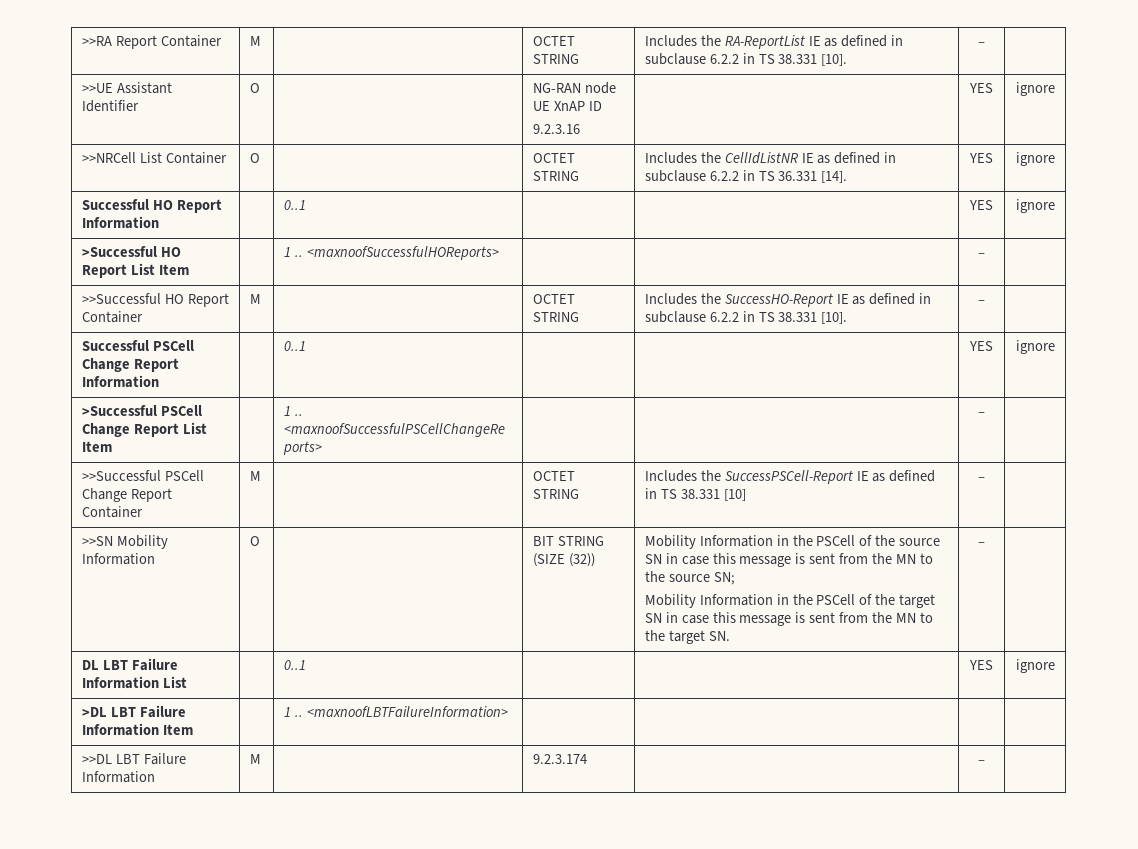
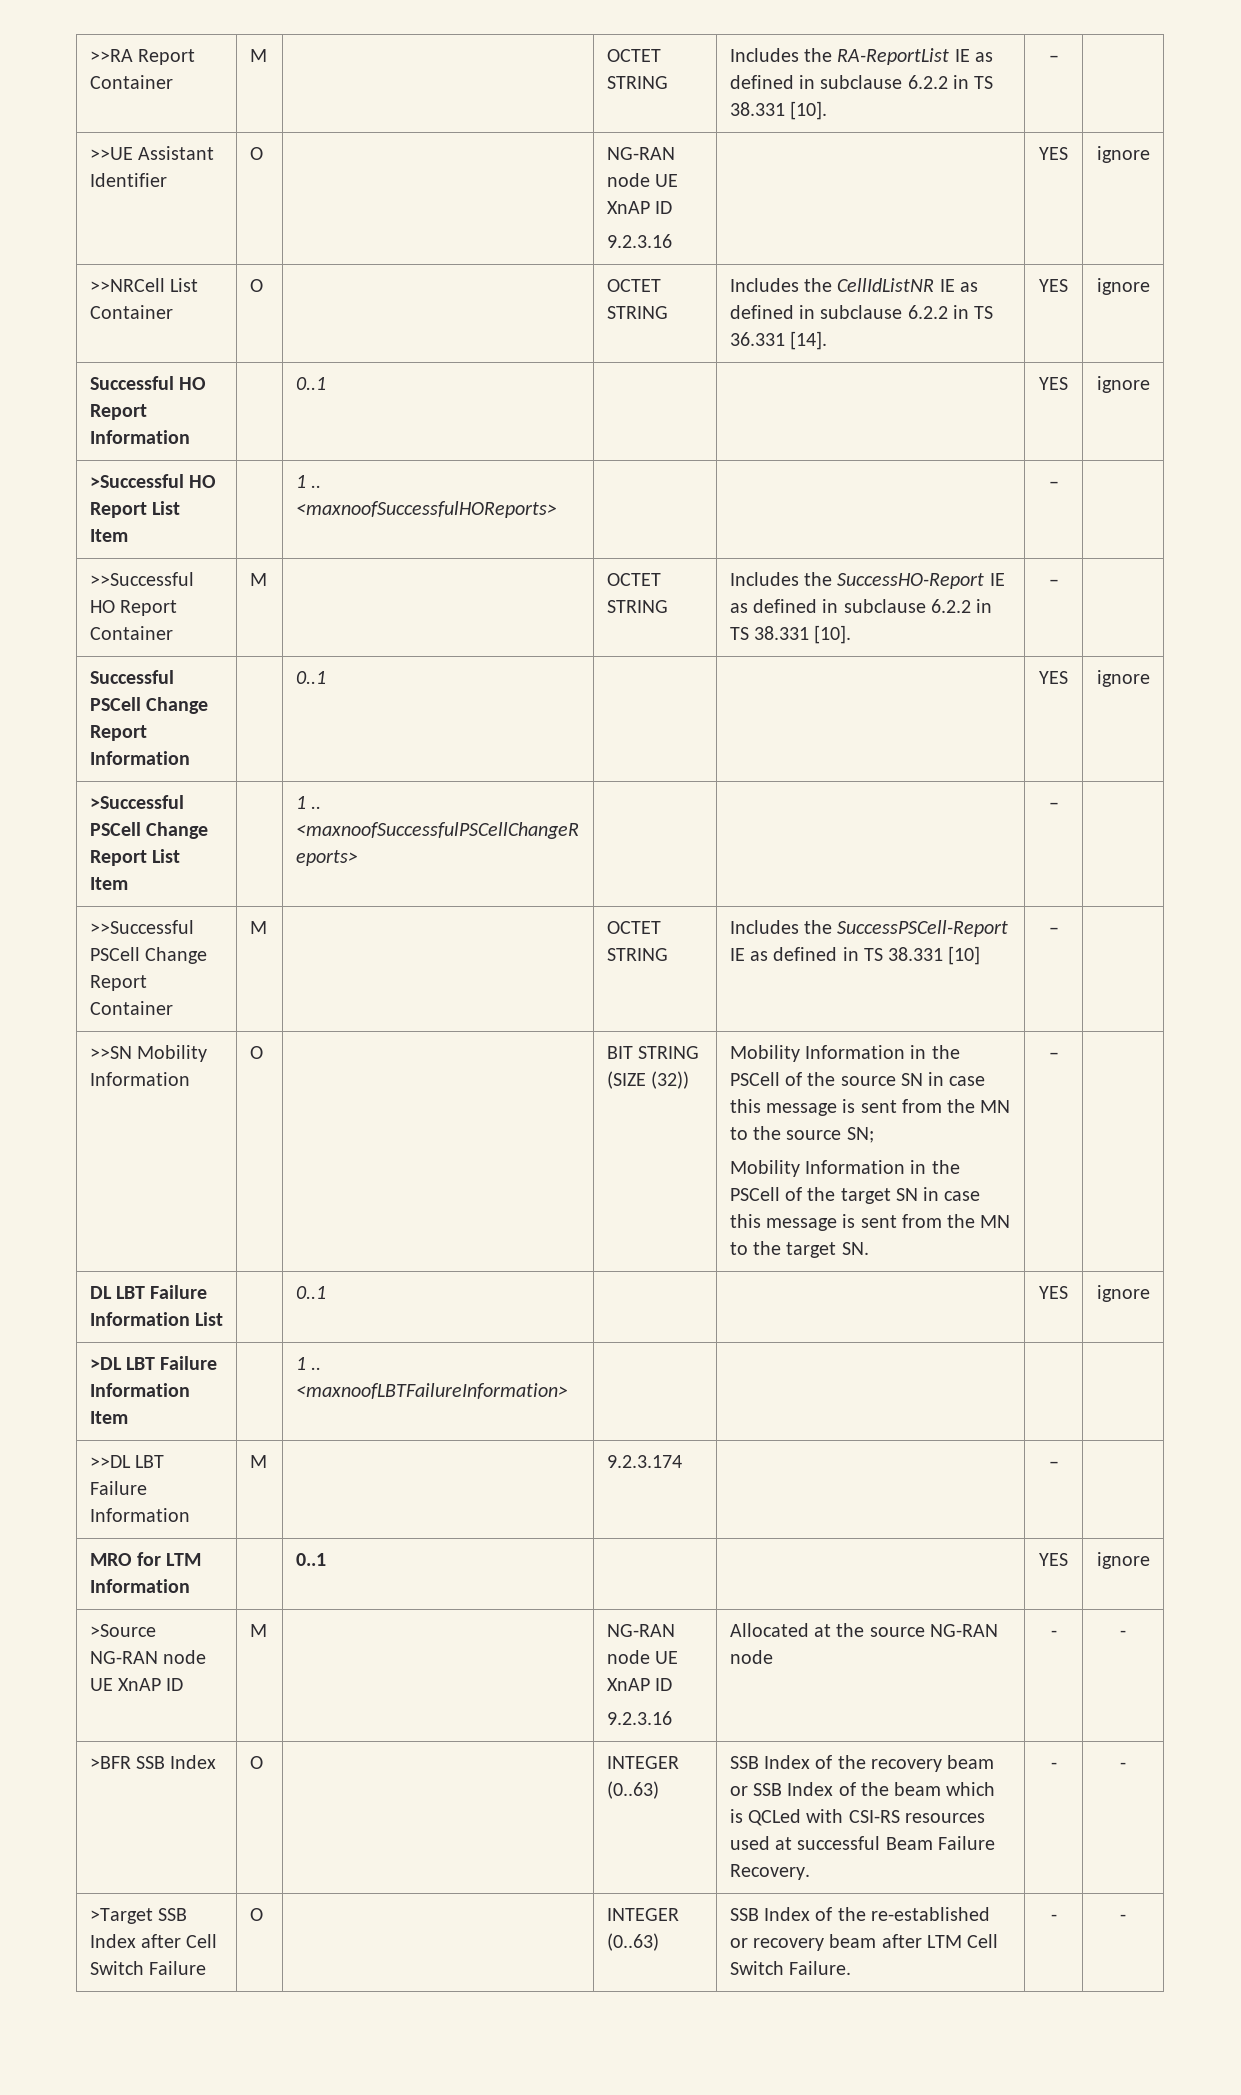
(985, 762) none -> [89,1552,202,1566] [89,1579,190,1593] [295,1553,326,1566] [1039,1553,1068,1566] [1096,1552,1150,1569] [89,1624,156,1637] [89,1650,207,1664] [89,1678,184,1691] [249,1624,267,1637] [606,1624,675,1637] [606,1650,679,1664] [606,1678,673,1691] [606,1711,672,1725] [729,1623,998,1637] [729,1650,773,1664] [1050,1630,1057,1637] [1120,1630,1126,1637] [89,1755,217,1769] [249,1756,263,1769] [606,1756,679,1769] [606,1781,659,1799] [729,1755,995,1772] [729,1782,996,1796] [729,1809,985,1826] [729,1836,995,1850] [729,1864,810,1880] [1050,1762,1057,1769] [1120,1762,1126,1769] [89,1908,188,1924] [89,1934,218,1948] [89,1961,207,1975] [249,1908,263,1921] [606,1908,679,1921] [606,1933,659,1951] [729,1907,990,1921] [729,1934,999,1951] [729,1961,852,1975] [1050,1914,1057,1921] [1120,1914,1126,1921] // MRO for LTM Information | | 0..1 | | | YES | ignore // >Source NG-RAN node UE XnAP ID | M | | NG-RAN node UE XnAP ID // 9.2.3.16 | Allocated at the source NG-RAN node | - | - // >BFR SSB Index | O | | INTEGER (0..63) | SSB Index of the recovery beam or SSB Index of the beam which is QCLed with CSI-RS resources used at successful Beam Failure Recovery. | - | - // >Target SSB Index after Cell Switch Failure | O | | INTEGER (0..63) | SSB Index of the re-established or recovery beam after LTM Cell Switch Failure. | - | -

